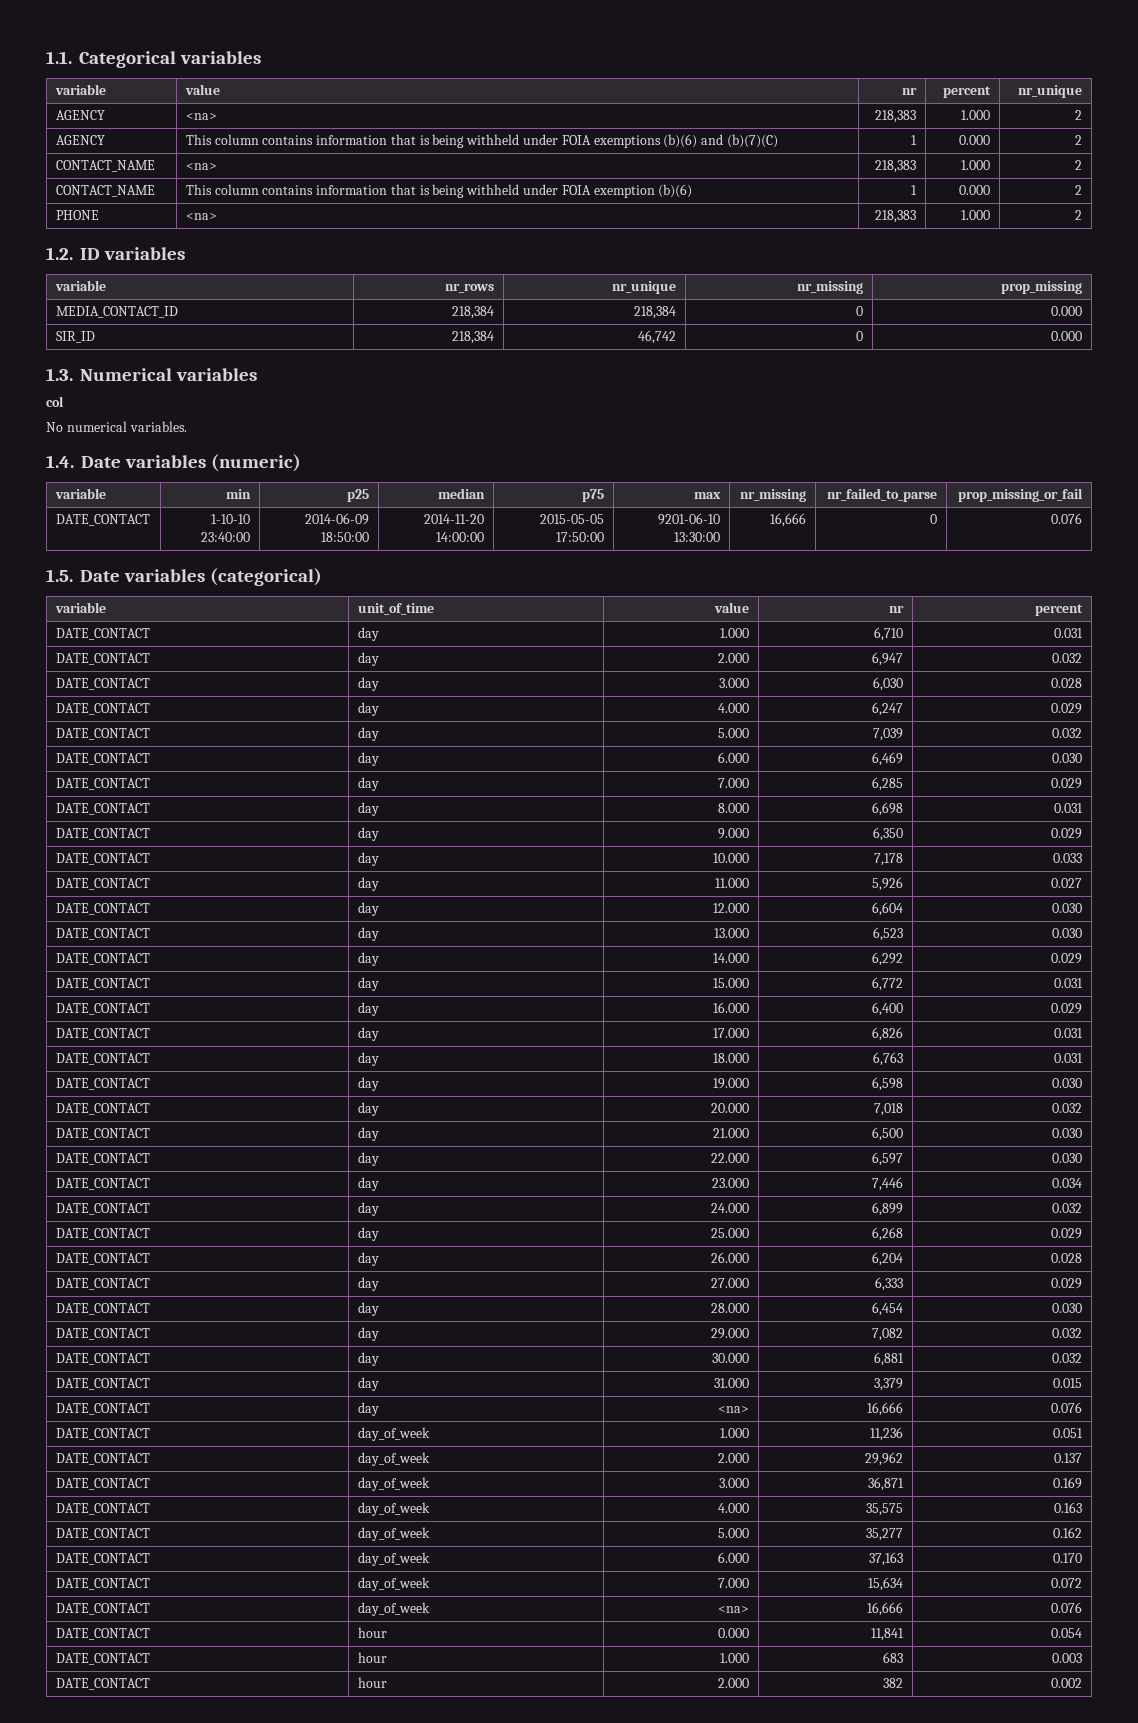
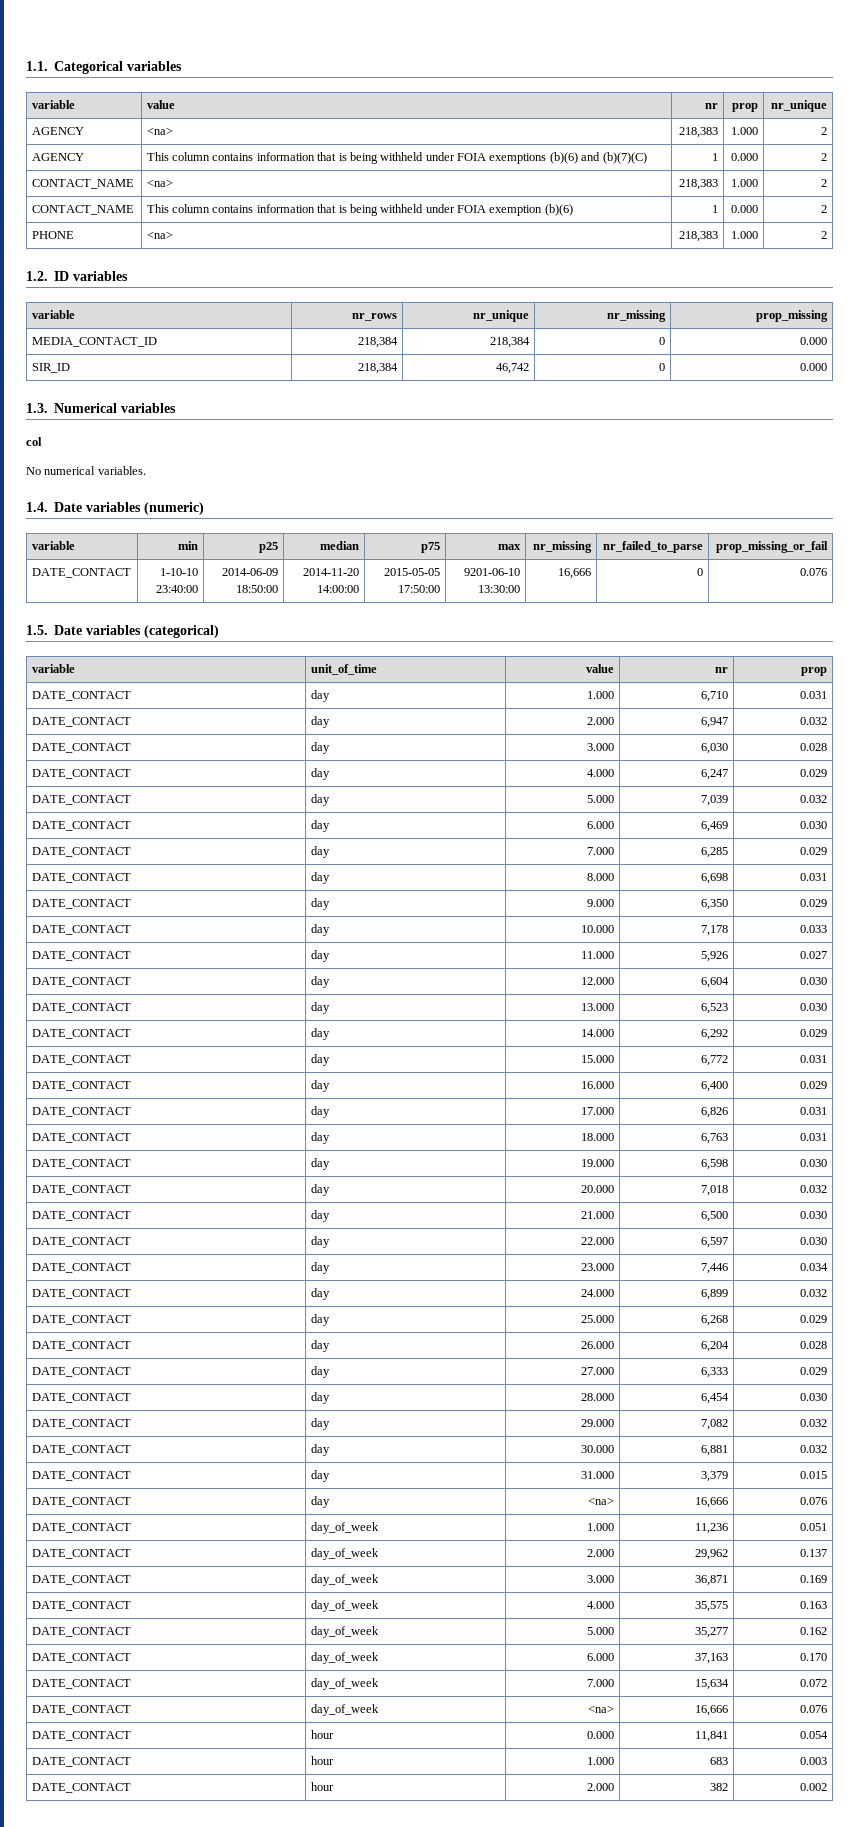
[943,86,992,98] percent -> [732,103,759,112] prop
[1035,604,1084,616] percent -> [801,667,828,676] prop

